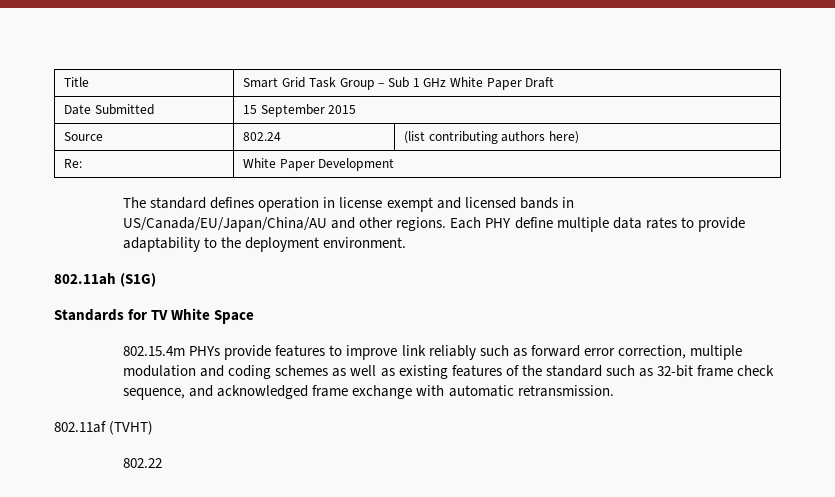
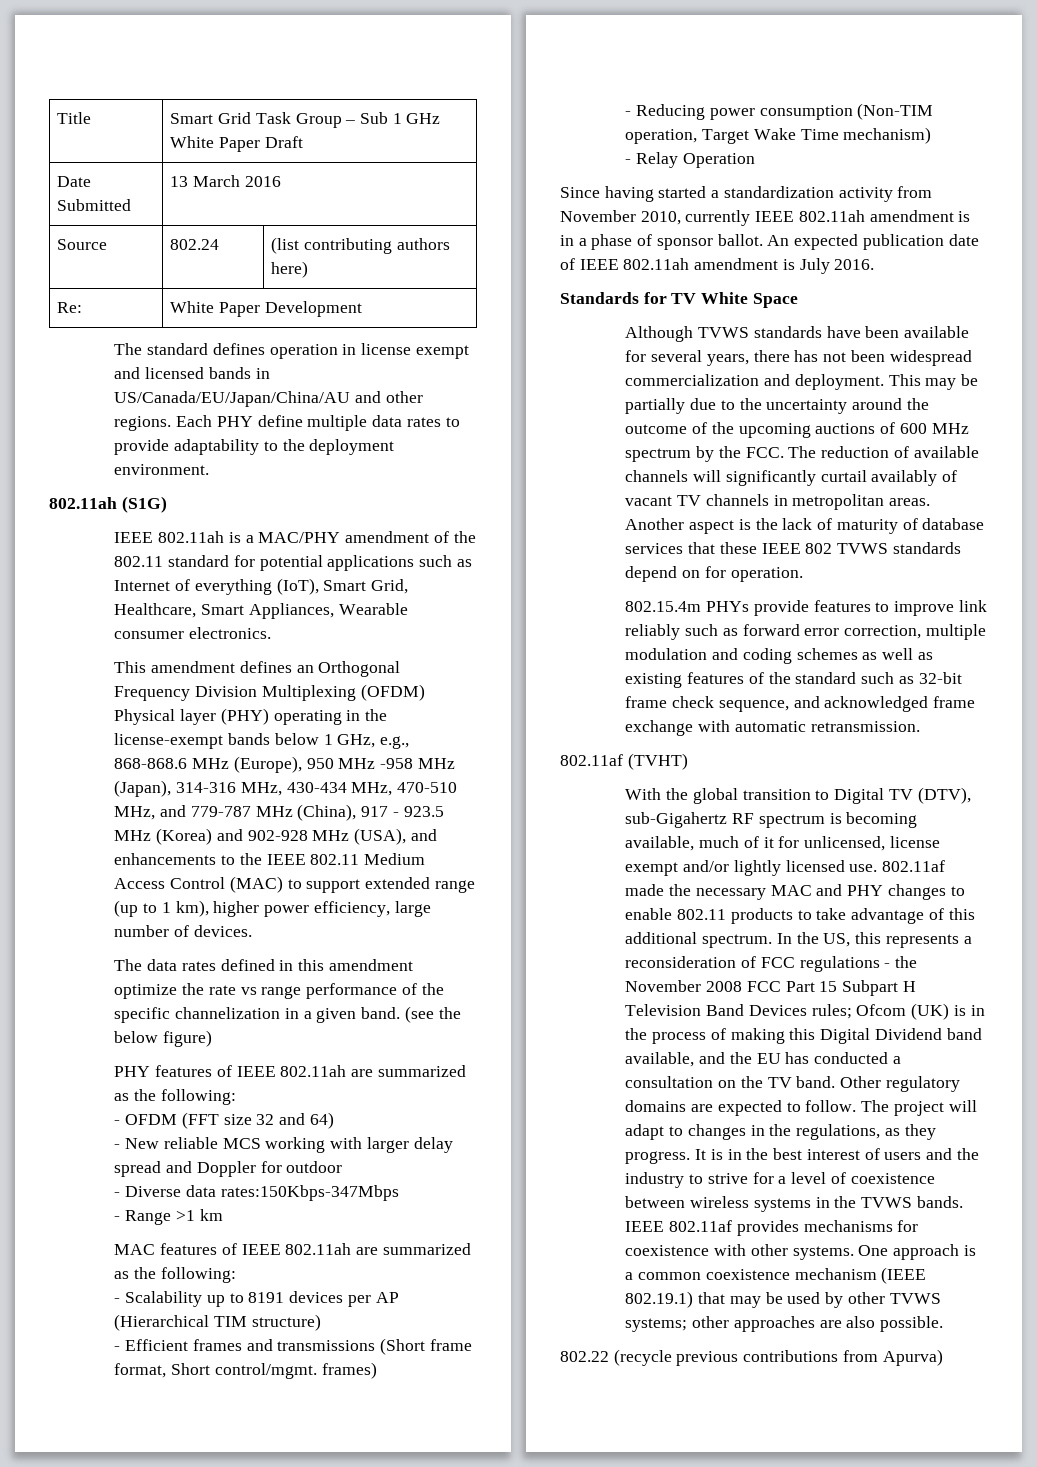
[242,104,357,117] 15 September 2015 -> [170,175,281,187] 13 March 2016
(157, 280) none -> [114,531,476,543] [114,555,472,571] [114,578,409,595] [114,603,408,619] [114,627,272,639] [114,661,401,677] [114,684,425,701] [114,708,388,725] [114,733,410,749] [114,756,455,773] [114,780,458,797] [114,804,444,821] [114,828,437,845] [114,853,426,865] [114,876,475,893] [114,900,431,917] [114,925,252,937] [114,959,413,971] [114,983,444,999] [114,1006,461,1023] [114,1030,213,1047] [114,1065,466,1077] [114,1089,236,1105] [114,1112,334,1129] [114,1137,453,1153] [114,1161,343,1177] [114,1185,399,1201] [114,1209,223,1225] [114,1243,471,1255] [114,1267,236,1283] [114,1291,399,1307] [114,1314,321,1331] [114,1338,472,1355] [114,1362,377,1379] [625,103,934,120] [625,127,932,144] [625,152,755,168] [560,186,933,202] [560,210,971,226] [560,234,979,250] [560,258,875,274] // IEEE 802.11ah is a MAC/PHY amendment of the 802.11 standard for potential applications such as Internet of everything (IoT), Smart Grid, Healthcare, Smart Appliances, Wearable consumer electronics. // This amendment defines an Orthogonal Frequency Division Multiplexing (OFDM) Physical layer (PHY) operating in the license-exempt bands below 1 GHz, e.g., 868-868.6 MHz (Europe), 950 MHz -958 MHz (Japan), 314-316 MHz, 430-434 MHz, 470-510 MHz, and 779-787 MHz (China), 917 - 923.5 MHz (Korea) and 902-928 MHz (USA), and enhancements to the IEEE 802.11 Medium Access Control (MAC) to support extended range (up to 1 km), higher power efficiency, large number of devices. // The data rates defined in this amendment optimize the rate vs range performance of the specific channelization in a given band. (see the below figure) // PHY features of IEEE 802.11ah are summarized as the following: // - OFDM (FFT size 32 and 64) // - New reliable MCS working with larger delay spread and Doppler for outdoor // - Diverse data rates:150Kbps-347Mbps // - Range >1 km // MAC features of IEEE 802.11ah are summarized as the following: // - Scalability up to 8191 devices per AP (Hierarchical TIM structure) // - Efficient frames and transmissions (Short frame format, Short control/mgmt. frames) // - Reducing power consumption (Non-TIM operation, Target Wake Time mechanism) // - Relay Operation // Since having started a standardization activity from November 2010, currently IEEE 802.11ah amendment is in a phase of sponsor ballot. An expected publication date of IEEE 802.11ah amendment is July 2016.
(255, 317) none -> [625,326,970,342] [625,350,972,366] [625,374,979,390] [625,398,929,414] [625,422,969,438] [625,446,979,462] [625,470,958,486] [625,494,931,510] [625,518,985,534] [625,542,961,554] [625,566,803,582] // Although TVWS standards have been available for several years, there has not been widespread commercialization and deployment. This may be partially due to the uncertainty around the outcome of the upcoming auctions of 600 MHz spectrum by the FCC. The reduction of available channels will significantly curtail availably of vacant TV channels in metropolitan areas. Another aspect is the lack of maturity of database services that these IEEE 802 TVWS standards depend on for operation.
[123,458,163,468] 802.22 -> [625,787,971,804] [625,812,918,828] [625,836,940,851] [625,860,946,876] [625,884,965,900] [625,908,975,924] [625,932,972,948] [625,956,918,972] [625,980,916,996] [625,1003,985,1020] [625,1028,982,1044] [625,1052,901,1067] [625,1076,960,1092] [625,1100,977,1116] [625,1124,936,1140] [625,1148,979,1164] [625,1172,935,1188] [625,1196,963,1212] [625,1220,919,1236] [625,1244,976,1260] [625,1267,927,1284] [625,1291,941,1308] [625,1316,944,1332] [560,1349,943,1366] With the global transition to Digital TV (DTV), sub-Gigahertz RF spectrum is becoming available, much of it for unlicensed, license exempt and/or lightly licensed use. 802.11af made the necessary MAC and PHY changes to enable 802.11 products to take advantage of this additional spectrum. In the US, this represents a reconsideration of FCC regulations - the November 2008 FCC Part 15 Subpart H Television Band Devices rules; Ofcom (UK) is in the process of making this Digital Dividend band available, and the EU has conducted a consultation on the TV band. Other regulatory domains are expected to follow. The project will adapt to changes in the regulations, as they progress. It is in the best interest of users and the industry to strive for a level of coexistence between wireless systems in the TVWS bands. IEEE 802.11af provides mechanisms for coexistence with other systems. One approach is a common coexistence mechanism (IEEE 802.19.1) that may be used by other TVWS systems; other approaches are also possible. // 802.22 (recycle previous contributions from Apurva)

